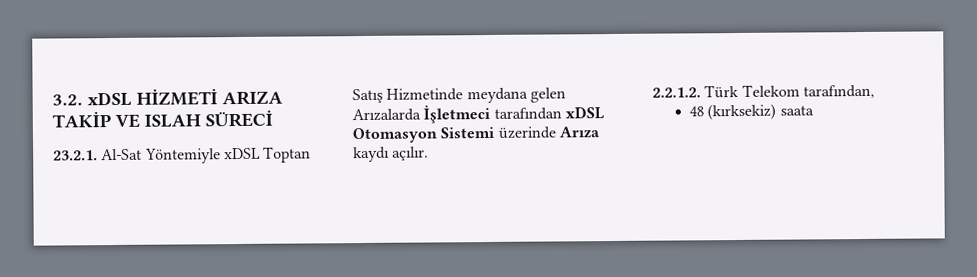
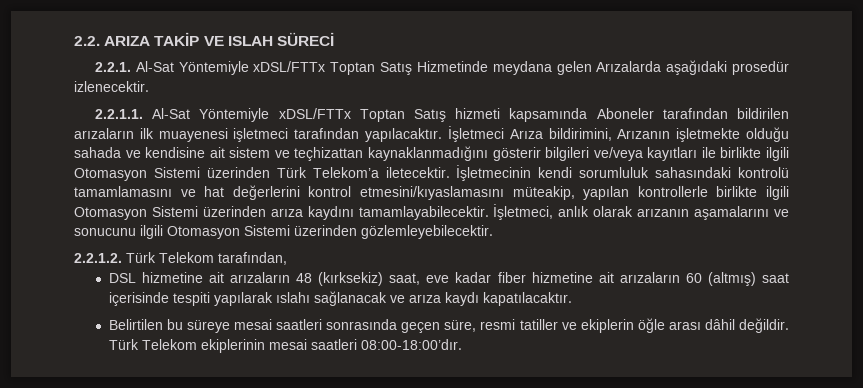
[52,88,218,107] 3.2. xDSL HİZMETİ -> [74,36,100,46] 2.2.
[53,147,261,164] 23.2.1. Al-Sat Yöntemiyle xDSL -> [95,61,326,75] 2.2.1. Al-Sat Yöntemiyle xDSL/FTTx
[423,104,604,124] [352,126,601,144] [353,146,430,163] [652,84,875,99] [689,103,814,121] İşletmeci tarafından xDSL Otomasyon Sistemi üzerinde Arıza kaydı açılır. // 2.2.1.2. Türk Telekom tarafından, // 48 (kırksekiz) saata -> [666,60,789,75] [74,81,149,92] [95,108,789,122] [74,126,790,142] [74,146,789,161] [74,165,789,181] [74,185,790,200] [74,204,789,220] [74,225,493,239] [74,252,287,265] [108,272,790,286] [108,291,572,306] [108,318,790,333] [108,339,462,353] aşağıdaki prosedür izlenecektir. // 2.2.1.1. Al-Sat Yöntemiyle xDSL/FTTx Toptan Satış hizmeti kapsamında Aboneler tarafından bildirilen arızaların ilk muayenesi işletmeci tarafından yapılacaktır. İşletmeci Arıza bildirimini, Arızanın işletmekte olduğu sahada ve kendisine ait sistem ve teçhizattan kaynaklanmadığını gösterir bilgileri ve/veya kayıtları ile birlikte ilgili Otomasyon Sistemi üzerinden Türk Telekom’a iletecektir. İşletmecinin kendi sorumluluk sahasındaki kontrolü tamamlamasını ve hat değerlerini kontrol etmesini/kıyaslamasını müteakip, yapılan kontrollerle birlikte ilgili Otomasyon Sistemi üzerinden arıza kaydını tamamlayabilecektir. İşletmeci, anlık olarak arızanın aşamalarını ve sonucunu ilgili Otomasyon Sistemi üzerinden gözlemleyebilecektir. // 2.2.1.2. Türk Telekom tarafından, // DSL hizmetine ait arızaların 48 (kırksekiz) saat, eve kadar fiber hizmetine ait arızaların 60 (altmış) saat içerisinde tespiti yapılarak ıslahı sağlanacak ve arıza kaydı kapatılacaktır. // Belirtilen bu süreye mesai saatleri sonrasında geçen süre, resmi tatiller ve ekiplerin öğle arası dâhil değildir. Türk Telekom ekiplerinin mesai saatleri 08:00-18:00’dır.

